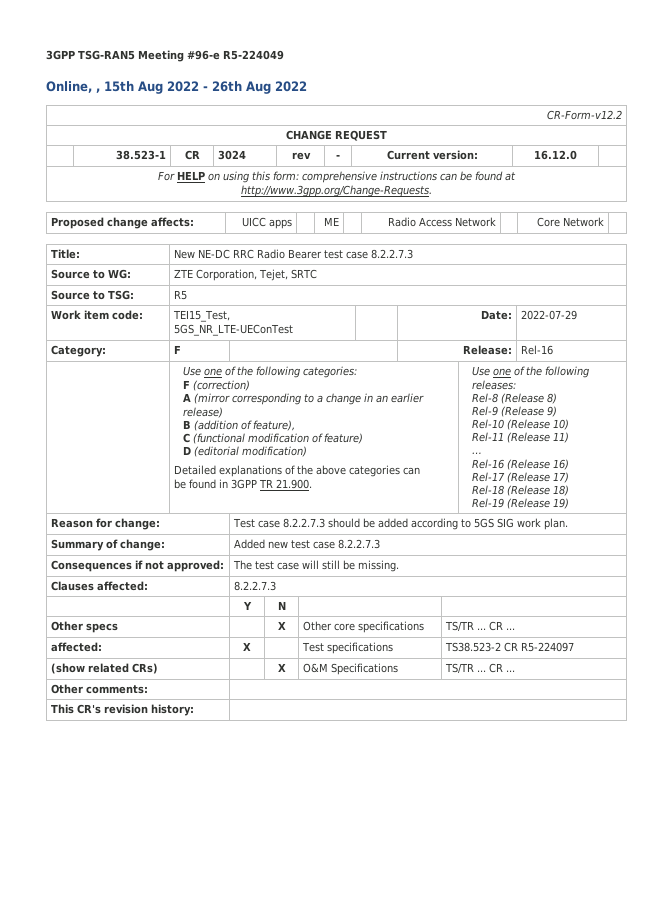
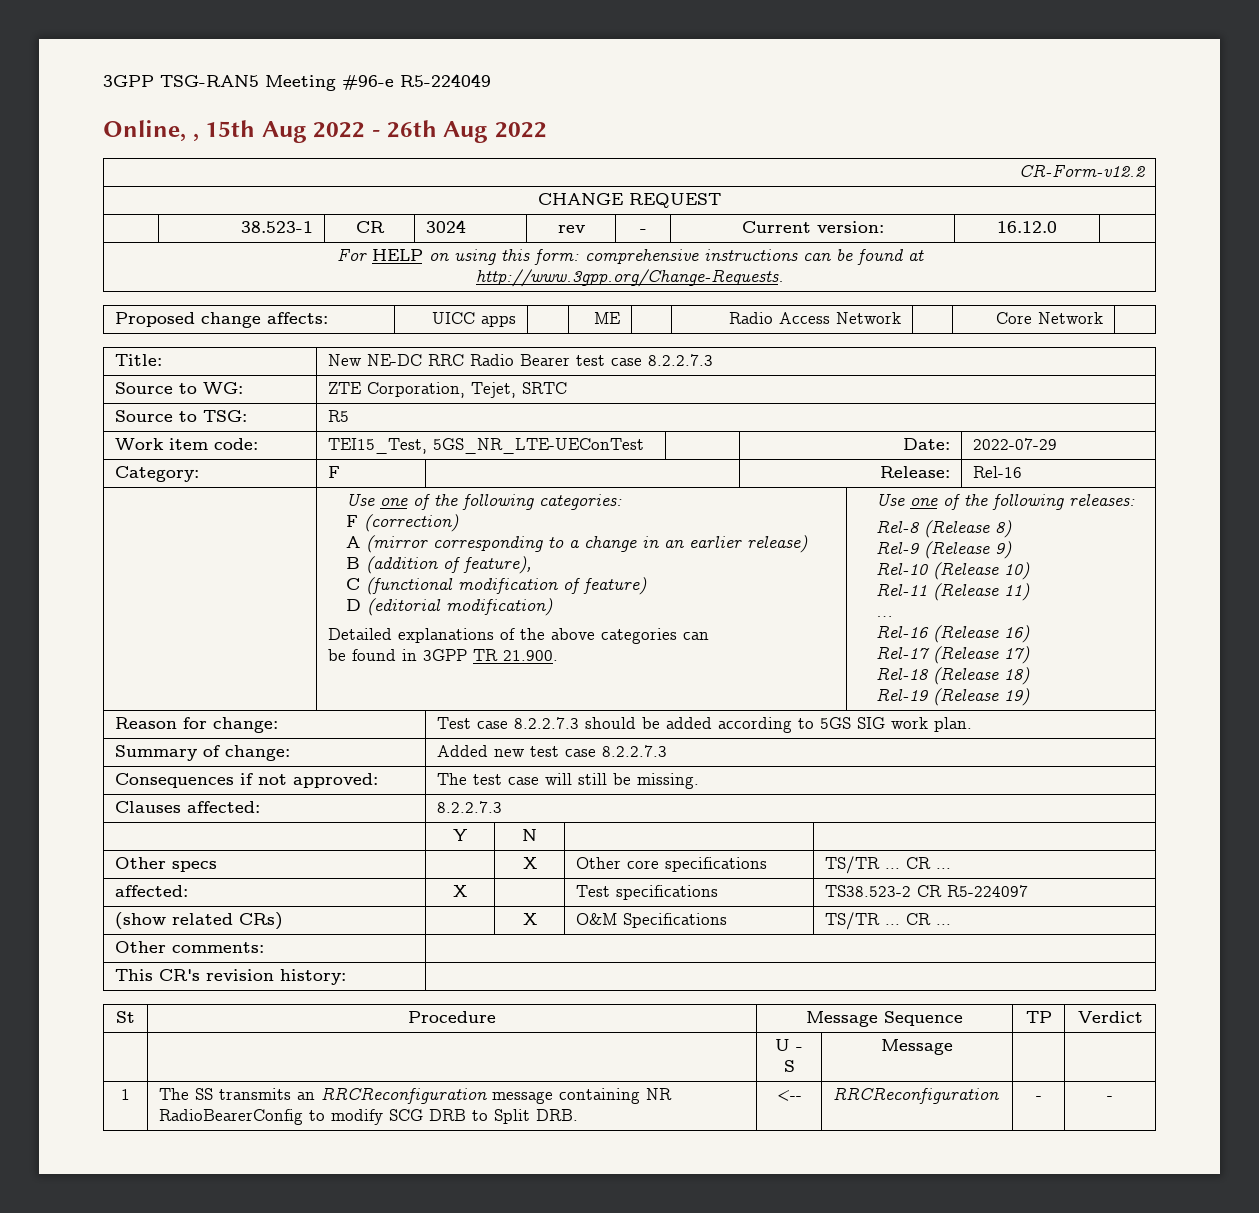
(194, 710) none -> [116,1011,135,1023] [408,1011,496,1023] [806,1011,963,1027] [1025,1011,1052,1023] [1077,1011,1143,1023] [775,1039,803,1051] [783,1060,795,1072] [881,1039,953,1055] [121,1089,130,1100] [159,1087,673,1104] [159,1109,579,1125] [776,1090,802,1101] [833,1087,1000,1104] [1035,1096,1042,1100] [1107,1096,1113,1100] // St | Procedure | Message Sequence | TP | Verdict // | | U - S | Message | | // 1 | The SS transmits an RRCReconfiguration message containing NR RadioBearerConfig to modify SCG DRB to Split DRB. | <-- | RRCReconfiguration | - | -

